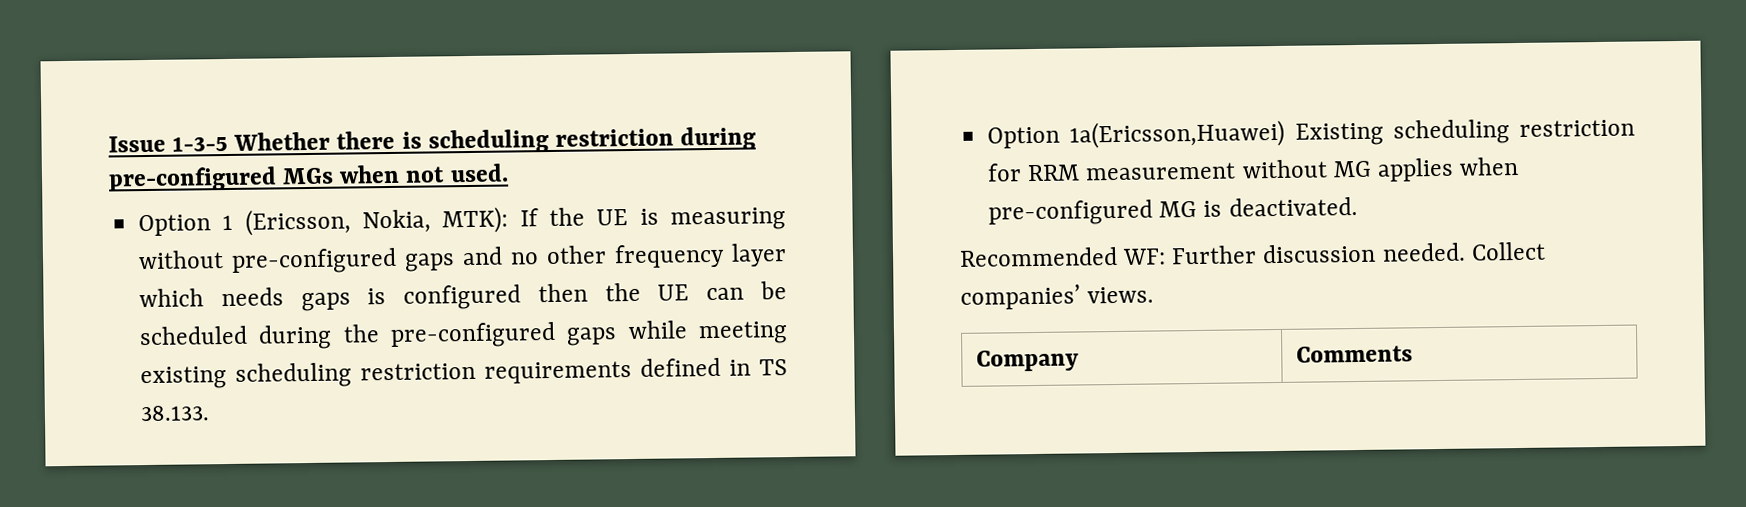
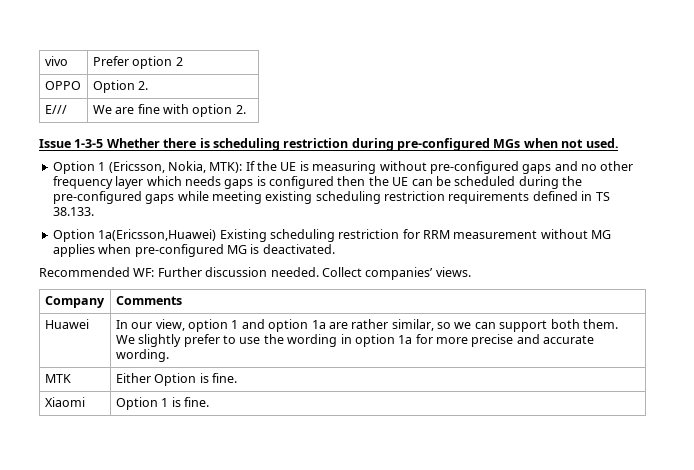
(108, 144) none -> [44,56,68,66] [92,56,183,69] [44,81,81,90] [92,80,149,93] [44,105,67,114] [92,104,246,117] vivo | Prefer option 2 // OPPO | Option 2. // E/// | We are fine with option 2. //
(1414, 354) none -> [44,319,89,329] [115,319,618,332] [115,334,595,347] [115,349,169,362] [44,374,71,383] [115,373,238,386] [44,397,85,407] [115,397,210,410] // Huawei | In our view, option 1 and option 1a are rather similar, so we can support both them. We slightly prefer to use the wording in option 1a for more precise and accurate wording. // MTK | Either Option is fine. // Xiaomi | Option 1 is fine.

